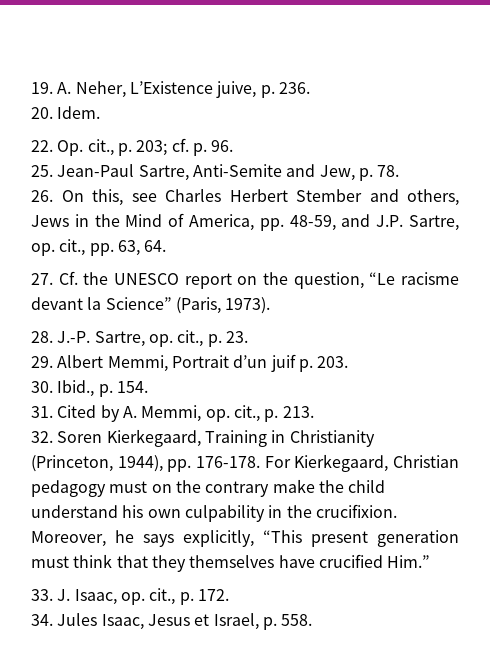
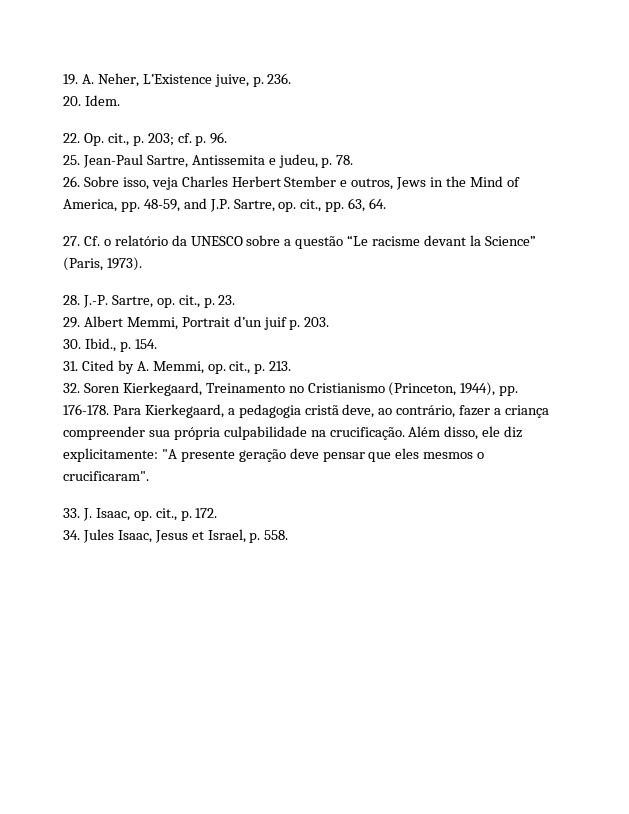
[192,164,355,181] Anti-Semite and Jew, -> [191,154,318,168] Antissemita e judeu,
[61,189,157,206] On this, see -> [83,176,178,190] Sobre isso, veja
[369,189,459,206] and others, -> [340,178,394,190] e outros,
[83,272,364,289] the UNESCO report on the question, -> [103,235,344,249] o relatório da UNESCO sobre a questão
[204,430,375,447] Training in Christianity -> [205,383,385,393] Treinamento no Cristianismo
[264,454,460,472] [31,479,386,497] [31,504,397,522] [31,530,459,547] [31,554,431,572] For Kierkegaard, Christian pedagogy must on the contrary make the child understand his own culpability in the crucifixion. Moreover, he says explicitly, “This present generation must think that they themselves have crucified Him.” -> [112,404,550,418] [63,426,523,440] [63,448,485,462] [63,471,149,481] Para Kierkegaard, a pedagogia cristã deve, ao contrário, fazer a criança compreender sua própria culpabilidade na crucificação. Além disso, ele diz explicitamente: "A presente geração deve pensar que eles mesmos o crucificaram".

